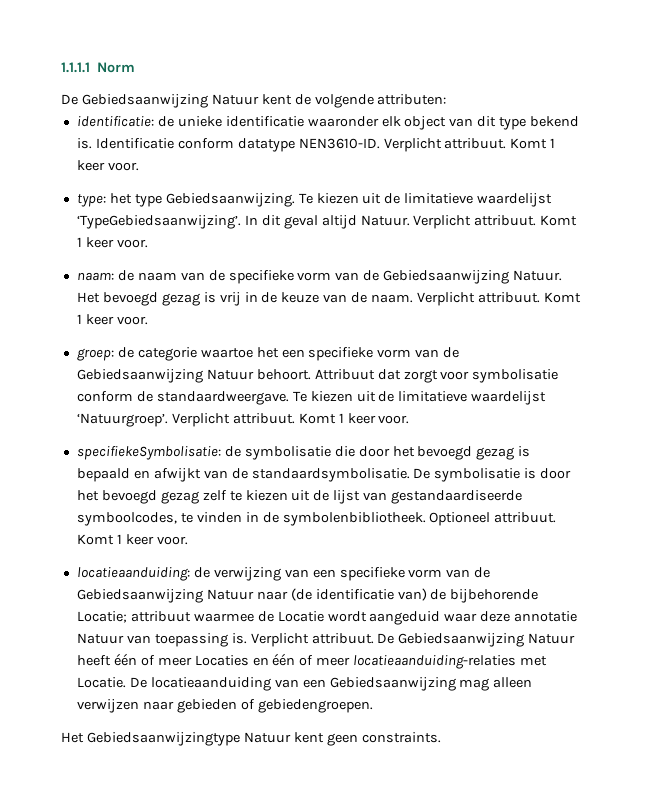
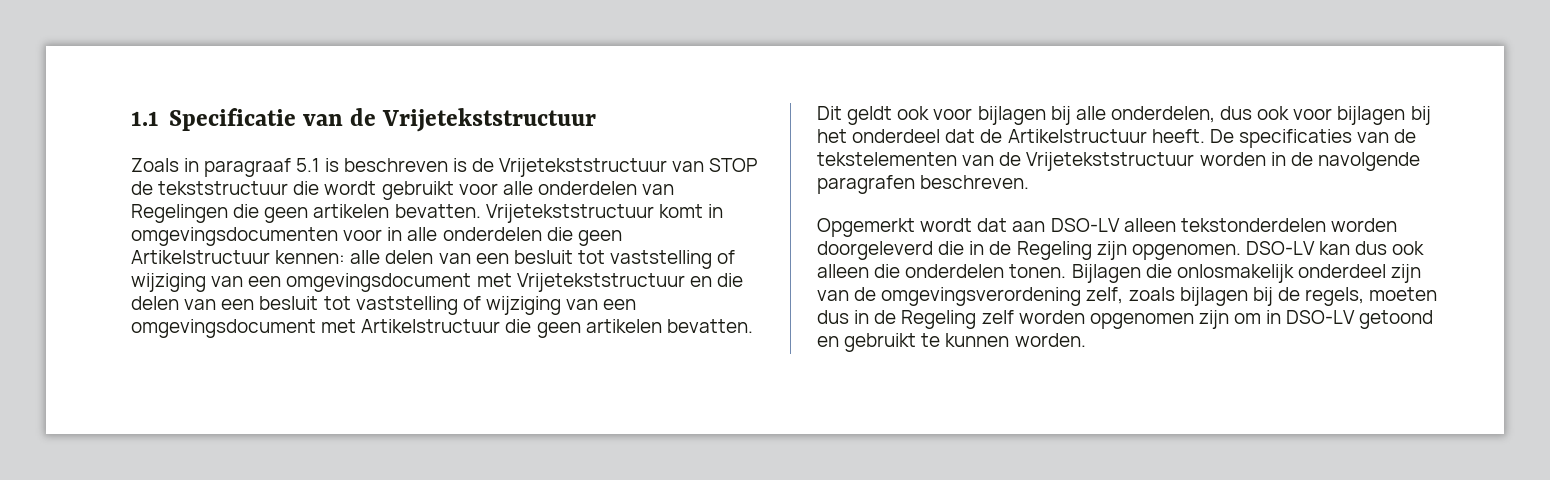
[61,62,136,73] [61,94,447,108] [76,116,580,130] [76,138,556,152] [76,160,139,171] [76,193,553,207] [76,215,578,229] [76,237,148,248] [76,270,563,284] [76,292,581,306] [76,314,148,325] [76,347,460,361] [76,369,559,383] [76,391,547,405] [76,413,410,427] [76,446,531,460] [76,468,572,482] [76,490,523,504] [76,512,557,526] [76,534,188,545] [76,567,491,581] [76,588,539,603] [76,611,578,625] [76,633,576,647] [76,653,548,669] [76,677,533,691] [76,699,373,713] [61,732,441,746] 1.1.1.1 Norm // De Gebiedsaanwijzing Natuur kent de volgende attributen: // identificatie: de unieke identificatie waaronder elk object van dit type bekend is. Identificatie conform datatype NEN3610-ID. Verplicht attribuut. Komt 1 keer voor. // type: het type Gebiedsaanwijzing. Te kiezen uit de limitatieve waardelijst ‘TypeGebiedsaanwijzing’. In dit geval altijd Natuur. Verplicht attribuut. Komt 1 keer voor. // naam: de naam van de specifieke vorm van de Gebiedsaanwijzing Natuur. Het bevoegd gezag is vrij in de keuze van de naam. Verplicht attribuut. Komt 1 keer voor. // groep: de categorie waartoe het een specifieke vorm van de Gebiedsaanwijzing Natuur behoort. Attribuut dat zorgt voor symbolisatie conform de standaardweergave. Te kiezen uit de limitatieve waardelijst ‘Natuurgroep’. Verplicht attribuut. Komt 1 keer voor. // specifiekeSymbolisatie: de symbolisatie die door het bevoegd gezag is bepaald en afwijkt van de standaardsymbolisatie. De symbolisatie is door het bevoegd gezag zelf te kiezen uit de lijst van gestandaardiseerde symboolcodes, te vinden in de symbolenbibliotheek. Optioneel attribuut. Komt 1 keer voor. // locatieaanduiding: de verwijzing van een specifieke vorm van de Gebiedsaanwijzing Natuur naar (de identificatie van) de bijbehorende Locatie; attribuut waarmee de Locatie wordt aangeduid waar deze annotatie Natuur van toepassing is. Verplicht attribuut. De Gebiedsaanwijzing Natuur heeft één of meer Locaties en één of meer locatieaanduiding-relaties met Locatie. De locatieaanduiding van een Gebiedsaanwijzing mag alleen verwijzen naar gebieden of gebiedengroepen. // Het Gebiedsaanwijzingtype Natuur kent geen constraints. -> [131,108,596,132] [131,158,758,177] [131,181,675,200] [131,204,723,223] [131,227,622,246] [131,250,736,269] [131,273,743,292] [131,296,637,315] [131,319,753,338] [817,106,1431,125] [817,129,1417,148] [817,152,1420,171] [817,175,1030,194] [817,218,1397,237] [817,241,1425,260] [817,264,1422,283] [817,287,1438,306] [817,310,1434,329] [817,333,1086,352] 1.1 Specificatie van de Vrijetekststructuur // Zoals in paragraaf 5.1 is beschreven is de Vrijetekststructuur van STOP de tekststructuur die wordt gebruikt voor alle onderdelen van Regelingen die geen artikelen bevatten. Vrijetekststructuur komt in omgevingsdocumenten voor in alle onderdelen die geen Artikelstructuur kennen: alle delen van een besluit tot vaststelling of wijziging van een omgevingsdocument met Vrijetekststructuur en die delen van een besluit tot vaststelling of wijziging van een omgevingsdocument met Artikelstructuur die geen artikelen bevatten. Dit geldt ook voor bijlagen bij alle onderdelen, dus ook voor bijlagen bij het onderdeel dat de Artikelstructuur heeft. De specificaties van de tekstelementen van de Vrijetekststructuur worden in de navolgende paragrafen beschreven. // Opgemerkt wordt dat aan DSO-LV alleen tekstonderdelen worden doorgeleverd die in de Regeling zijn opgenomen. DSO-LV kan dus ook alleen die onderdelen tonen. Bijlagen die onlosmakelijk onderdeel zijn van de omgevingsverordening zelf, zoals bijlagen bij de regels, moeten dus in de Regeling zelf worden opgenomen zijn om in DSO-LV getoond en gebruikt te kunnen worden.

